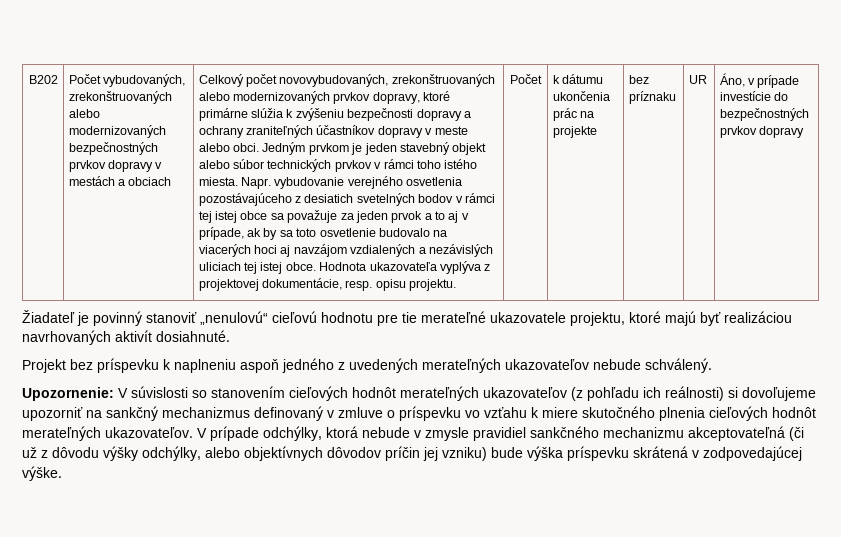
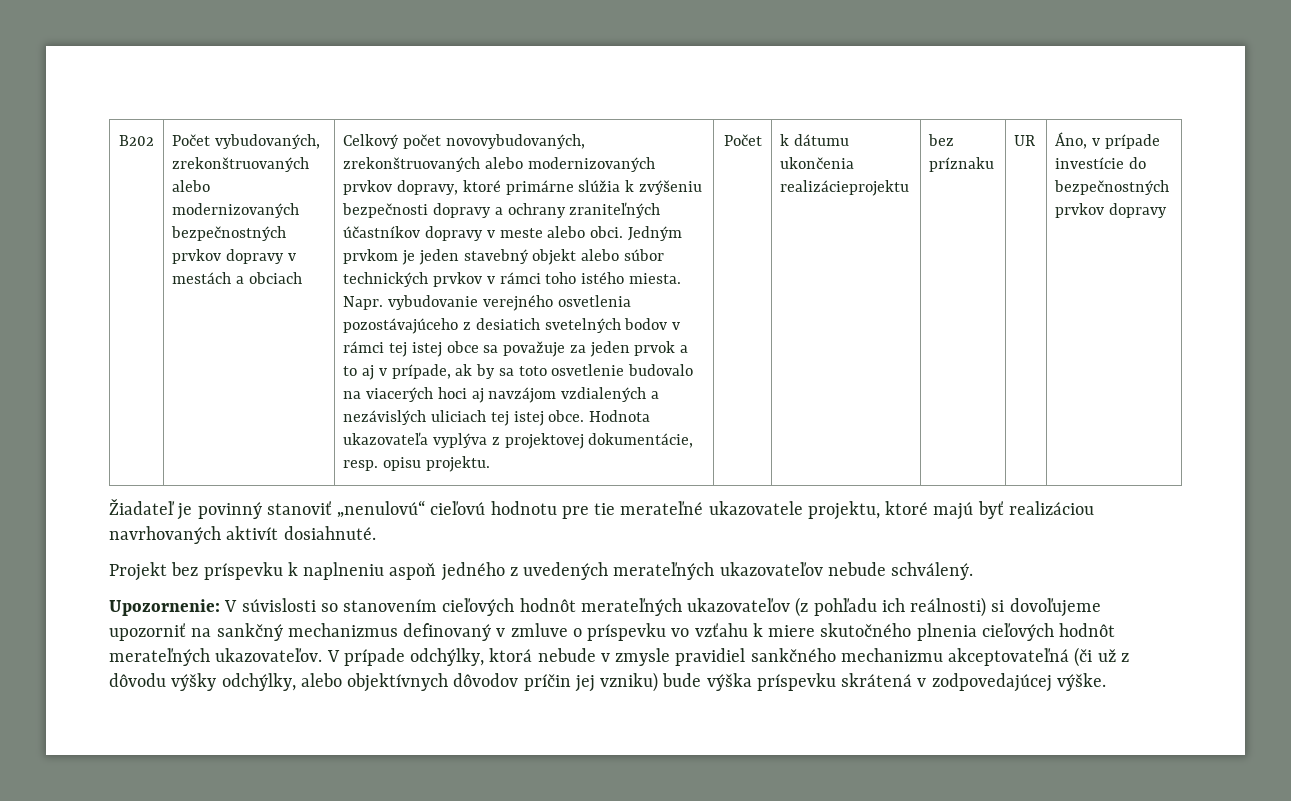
[552,108,595,121] [552,126,597,138] prác na projekte -> [780,180,910,196] realizácieprojektu

